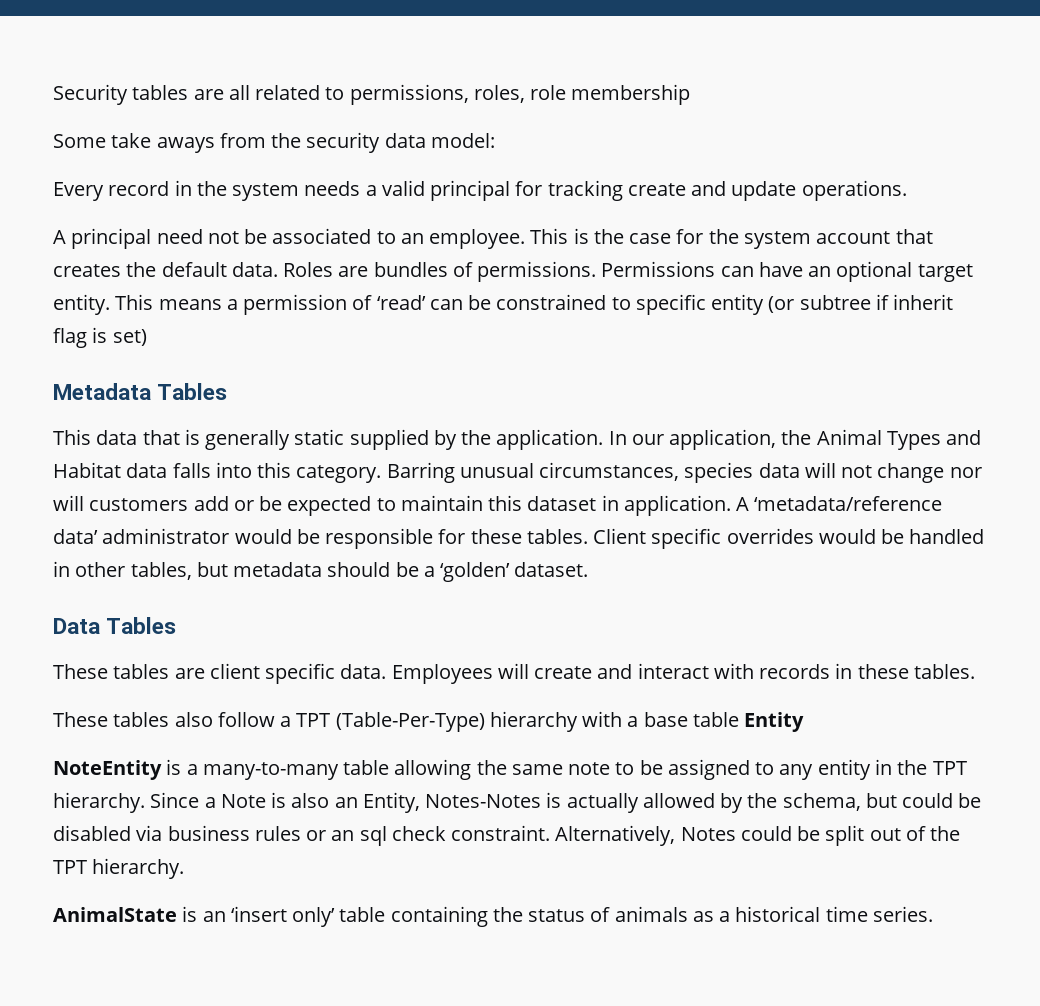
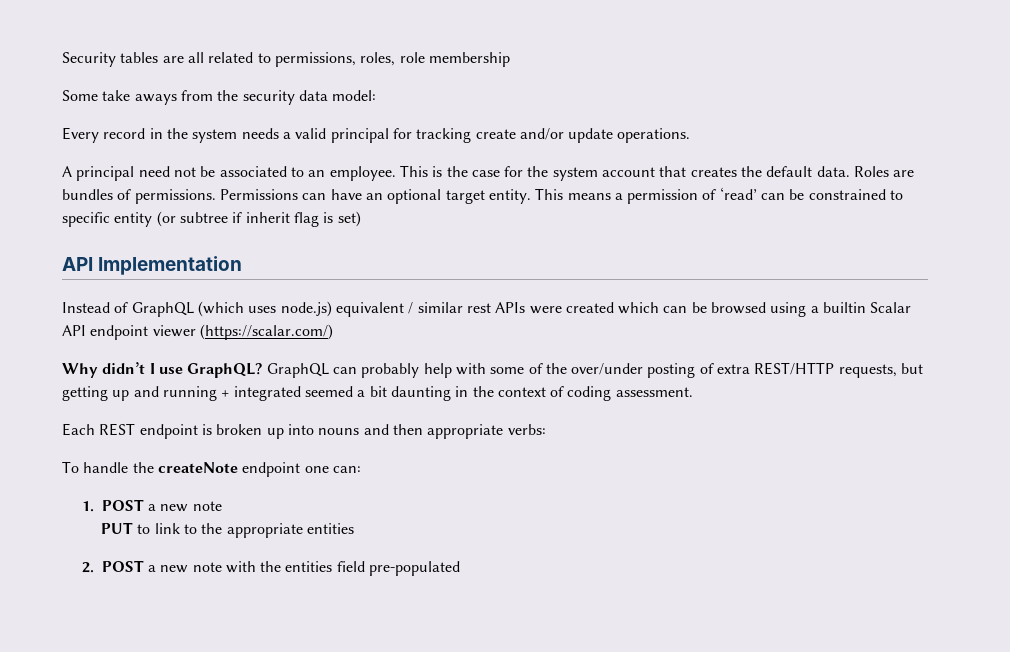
[691,181,727,196] and -> [519,128,564,140] and/or
[53,383,228,400] [53,429,982,450] [53,462,982,483] [53,495,943,516] [53,528,985,549] [53,561,589,582] [53,617,177,634] [53,663,975,684] [53,711,805,732] [53,759,967,780] [53,792,982,813] [53,825,961,846] [53,858,185,879] [53,906,933,927] Metadata Tables // This data that is generally static supplied by the application. In our application, the Animal Types and Habitat data falls into this category. Barring unusual circumstances, species data will not change nor will customers add or be expected to maintain this dataset in application. A ‘metadata/reference data’ administrator would be responsible for these tables. Client specific overrides would be handled in other tables, but metadata should be a ‘golden’ dataset. // Data Tables // These tables are client specific data. Employees will create and interact with records in these tables. // These tables also follow a TPT (Table-Per-Type) hierarchy with a base table Entity // NoteEntity is a many-to-many table allowing the same note to be assigned to any entity in the TPT hierarchy. Since a Note is also an Entity, Notes-Notes is actually allowed by the schema, but could be disabled via business rules or an sql check constraint. Alternatively, Notes could be split out of the TPT hierarchy. // AnimalState is an ‘insert only’ table containing the status of animals as a historical time series. -> [62,256,243,275] [62,301,912,317] [62,324,333,340] [62,362,924,378] [62,386,693,401] [62,423,546,439] [62,461,361,477] [81,499,222,512] [101,522,354,538] [81,560,461,576] API Implementation // Instead of GraphQL (which uses node.js) equivalent / similar rest APIs were created which can be browsed using a builtin Scalar API endpoint viewer (https://scalar.com/) // Why didn’t I use GraphQL? GraphQL can probably help with some of the over/under posting of extra REST/HTTP requests, but getting up and running + integrated seemed a bit daunting in the context of coding assessment. // Each REST endpoint is broken up into nouns and then appropriate verbs: // To handle the createNote endpoint one can: // 1. POST a new note // PUT to link to the appropriate entities // 2. POST a new note with the entities field pre-populated

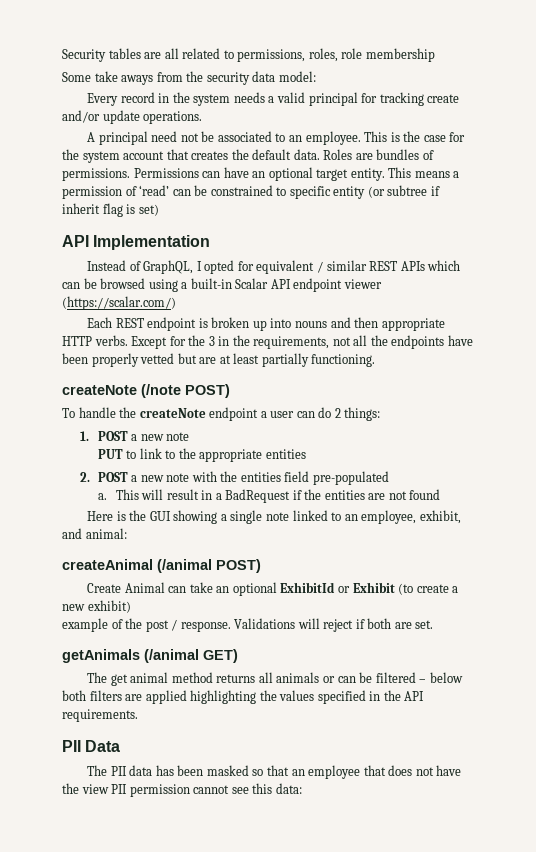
[131,301,614,317] GraphQL (which uses node.js) equivalent / similar rest APIs were created -> [143,260,425,274] GraphQL, I opted for equivalent / similar REST APIs
[823,302,867,313] builtin -> [190,278,232,289] built-in
[62,362,924,378] [62,386,693,401] // Why didn’t I use GraphQL? GraphQL can probably help with some of the over/under posting of extra REST/HTTP requests, but getting up and running + integrated seemed a bit daunting in the context of coding assessment. -> (176, 303) none
[507,424,546,435] verbs: -> [62,335,473,349] [62,353,376,367] [62,384,230,398] HTTP verbs. Except for the 3 in the requirements, not all the endpoints have been properly vetted but are at least partially functioning. // createNote (/note POST)
[304,466,361,473] one can: -> [260,407,381,421] a user can do 2 things:
(461, 568) none -> [97,489,441,503] [87,510,461,524] [62,528,127,539] [62,559,261,573] [87,582,459,596] [62,600,131,613] [62,618,434,632] [62,649,238,663] [87,672,463,686] [62,690,425,704] [62,709,138,722] [62,740,121,752] [87,765,462,779] [62,783,302,797] // a. This will result in a BadRequest if the entities are not found // Here is the GUI showing a single note linked to an employee, exhibit, and animal: // createAnimal (/animal POST) // Create Animal can take an optional ExhibitId or Exhibit (to create a new exhibit) // example of the post / response. Validations will reject if both are set. // getAnimals (/animal GET) // The get animal method returns all animals or can be filtered – below both filters are applied highlighting the values specified in the API requirements. // PII Data // The PII data has been masked so that an employee that does not have the view PII permission cannot see this data:

